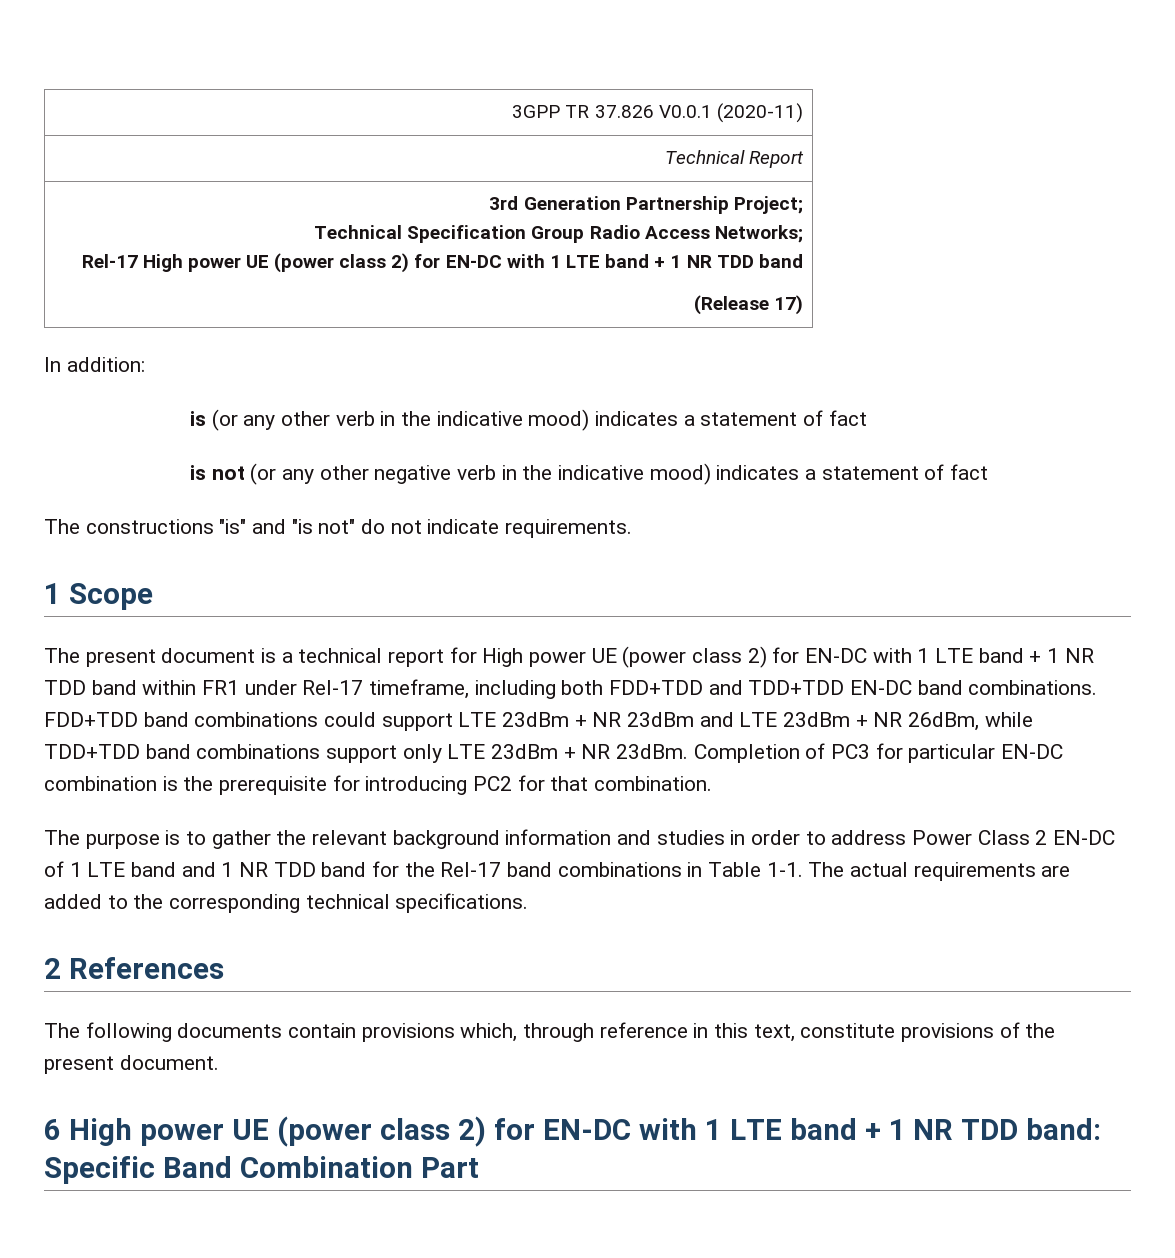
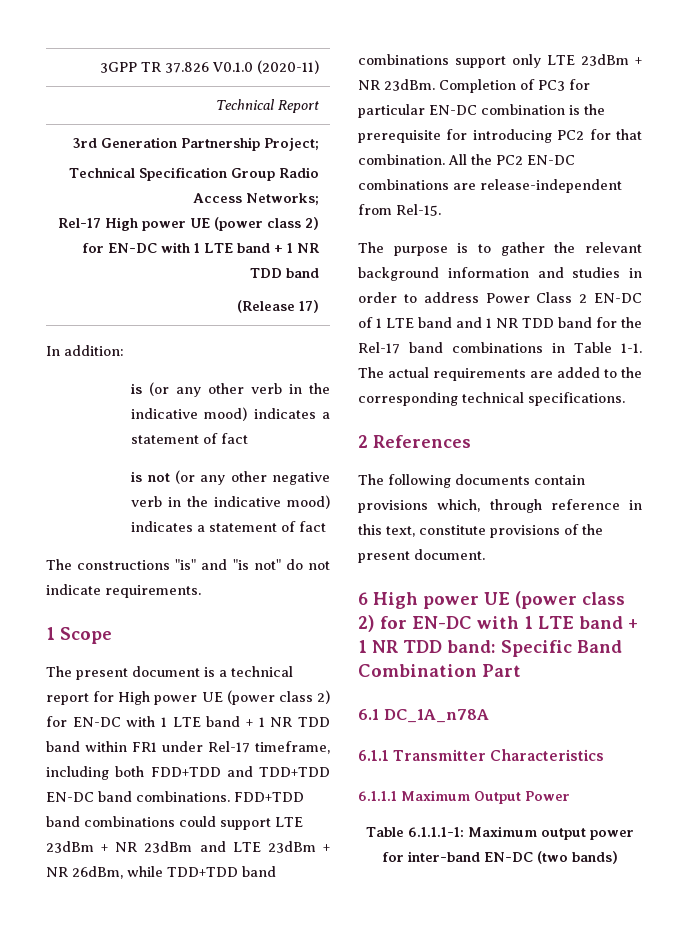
[658,105,712,118] V0.0.1 -> [212,62,254,72] V0.1.0
(713, 783) none -> [448,154,575,165] [358,179,622,193] [358,204,441,216] All the PC2 EN-DC combinations are release-independent from Rel-15.
(479, 1167) none -> [358,709,489,723] [358,749,605,761] [358,790,570,804] [366,826,634,840] [382,851,618,864] // 6.1 DC_1A_n78A // 6.1.1 Transmitter Characteristics // 6.1.1.1 Maximum Output Power // Table 6.1.1.1-1: Maximum output power for inter-band EN-DC (two bands)

